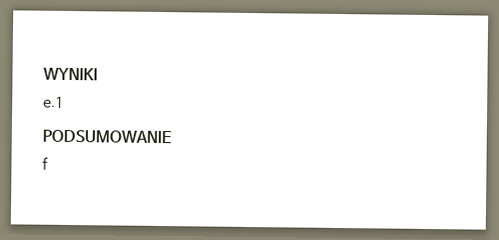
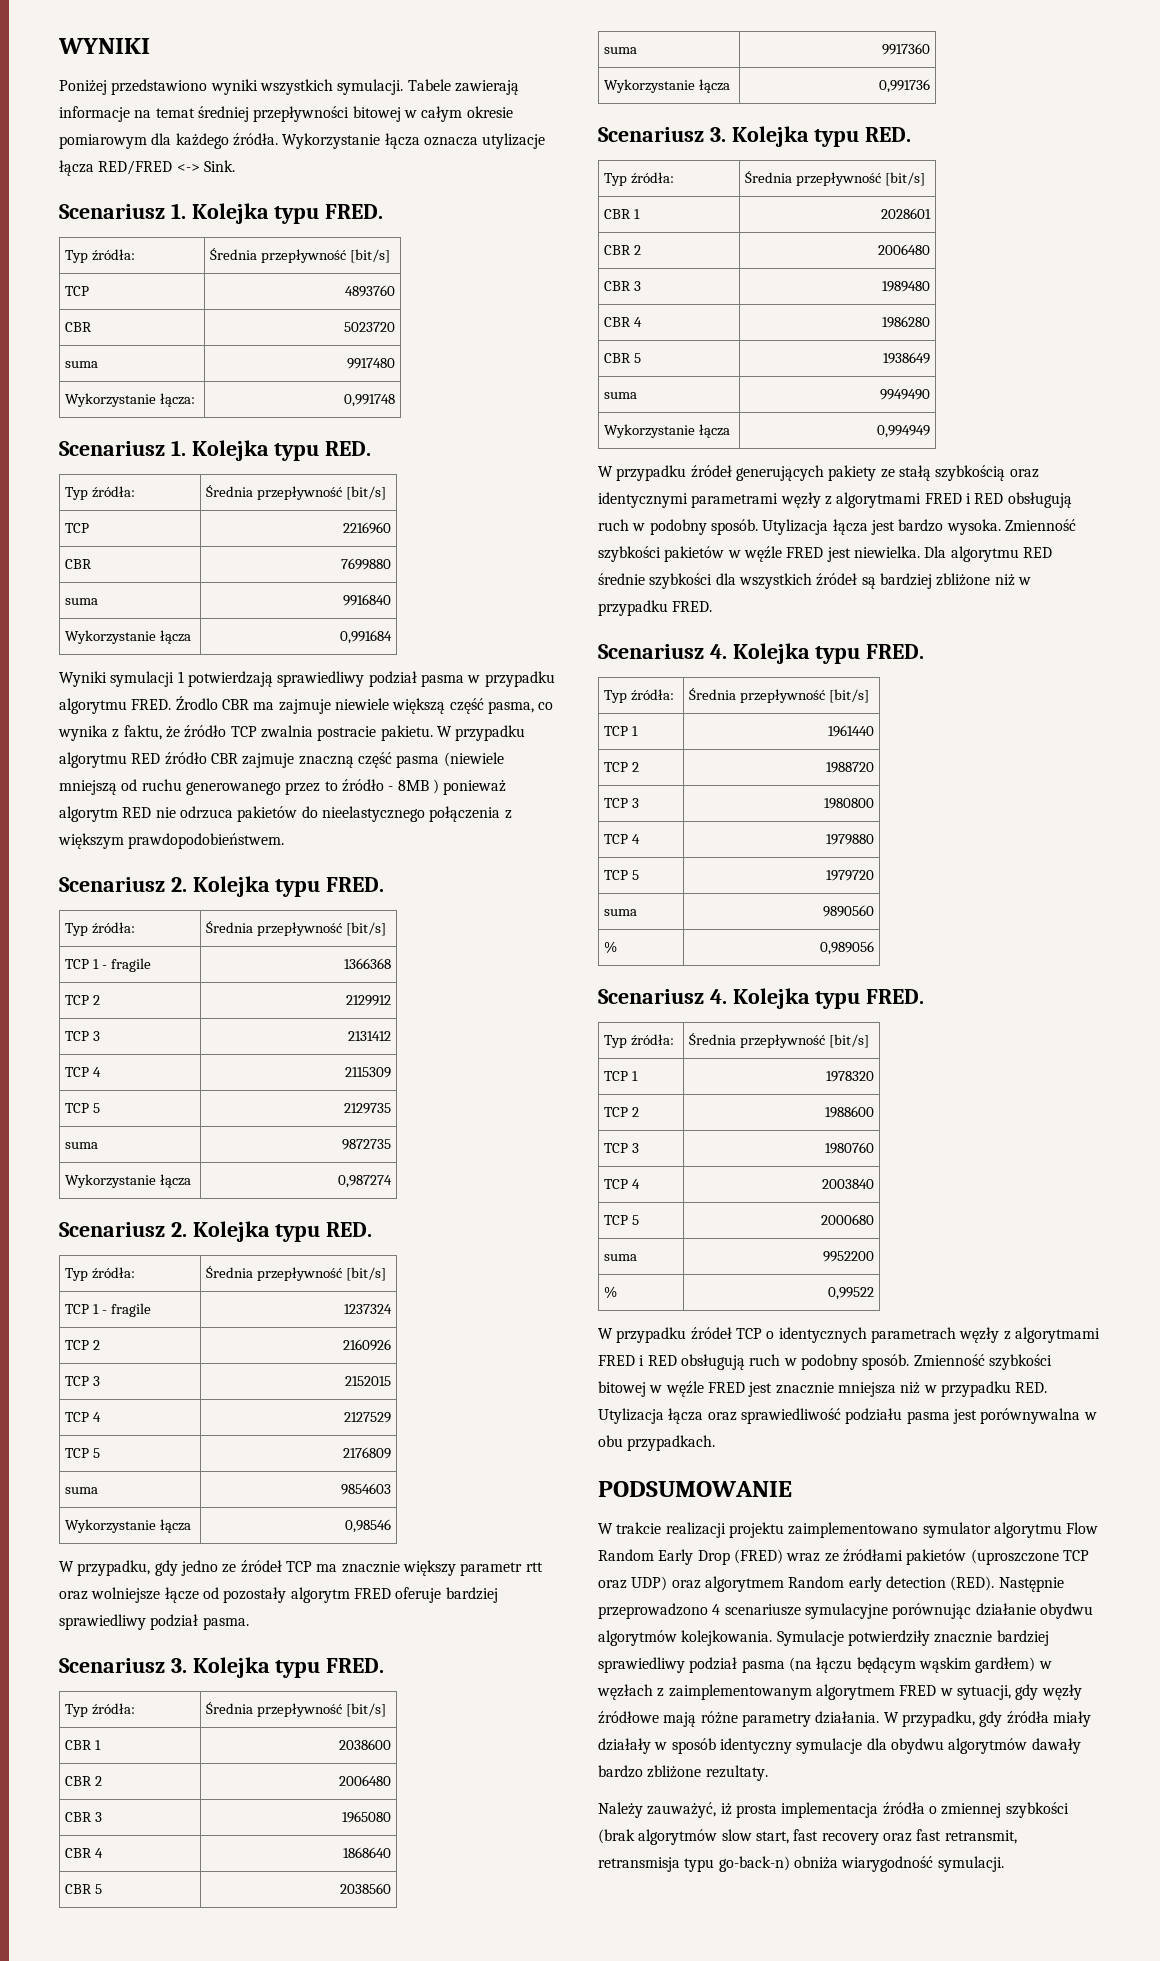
[43,96,64,108] [42,129,172,144] [42,156,48,170] e.1 // PODSUMOWANIE // f -> [59,79,519,95] [59,106,513,122] [59,133,546,149] [59,160,235,176] [59,203,384,224] [65,249,136,263] [210,248,391,263] [65,286,90,296] [344,285,395,297] [65,322,93,332] [343,322,395,332] [65,361,99,368] [346,358,395,369] [65,393,196,407] [343,394,395,407] [59,440,372,461] [65,486,136,500] [206,485,387,500] [65,523,90,533] [342,522,391,534] [65,559,93,569] [340,558,391,570] [65,598,99,605] [342,594,391,606] [65,630,192,644] [339,630,392,644] [59,671,555,687] [59,696,554,714] [58,725,526,741] [59,752,504,768] [59,779,507,795] [59,806,512,822] [58,833,285,849] [59,876,385,897] [65,922,136,936] [206,921,387,936] [65,958,152,972] [343,958,391,969] [65,995,101,1005] [345,995,391,1006] [65,1031,101,1041] [347,1031,391,1041] [65,1067,102,1077] [344,1067,391,1078] [65,1103,101,1113] [343,1103,391,1114] [65,1142,99,1149] [341,1139,391,1150] [65,1174,192,1188] [337,1175,392,1188] [59,1221,373,1242] [65,1267,136,1281] [206,1266,387,1281] [65,1303,152,1317] [343,1304,392,1314] [65,1340,101,1350] [342,1339,391,1351] [65,1376,101,1386] [344,1376,391,1386] [65,1412,102,1422] [343,1412,391,1423] [65,1448,101,1458] [342,1447,391,1459] [65,1487,99,1494] [340,1483,391,1495] [65,1519,192,1533] [344,1519,391,1533] [59,1560,543,1576] [59,1587,498,1603] [59,1614,249,1630] [59,1657,385,1678] [65,1703,136,1717] [206,1702,387,1717] [65,1740,102,1750] [338,1739,391,1750] [65,1776,103,1786] [338,1775,391,1786] [65,1812,103,1822] [341,1811,391,1823] [65,1848,104,1858] [342,1847,391,1858] [65,1884,103,1894] [339,1883,391,1894] [604,47,638,54] [881,43,930,55] [604,79,731,93] [878,79,930,93] [598,126,912,147] [604,172,675,186] [745,171,926,186] [604,209,641,219] [880,208,931,219] [604,245,642,255] [877,244,930,255] [604,281,642,291] [881,281,930,292] [604,317,643,327] [881,316,930,328] [604,353,642,363] [882,352,930,364] [604,392,638,399] [879,389,930,400] [604,424,731,438] [876,425,930,438] [598,465,1039,481] [598,492,1072,508] [598,519,1076,535] [598,546,1052,562] [598,573,1031,589] [598,600,713,616] [598,643,925,664] [604,689,675,703] [689,688,870,703] [604,726,639,736] [827,725,874,737] [604,762,640,772] [825,762,874,773] [604,798,640,808] [823,798,874,809] [604,834,641,844] [825,834,874,845] [604,870,640,880] [825,870,874,881] [604,909,638,916] [822,905,874,917] [604,941,618,953] [819,941,874,955] [598,988,925,1009] [604,1034,675,1048] [689,1033,870,1048] [604,1071,639,1081] [825,1071,874,1082] [604,1107,640,1117] [824,1106,874,1118] [604,1143,640,1153] [824,1142,874,1154] [604,1179,641,1189] [821,1179,874,1189] [604,1215,640,1225] [820,1214,874,1225] [604,1254,638,1261] [822,1251,874,1262] [604,1286,618,1298] [827,1287,874,1300] [598,1327,1100,1343] [598,1354,1052,1370] [598,1381,1048,1397] [598,1408,1097,1424] [598,1435,716,1451] [598,1481,792,1497] [598,1522,1099,1538] [598,1549,1089,1565] [598,1576,1064,1592] [598,1603,1093,1619] [598,1630,1049,1646] [598,1657,1052,1673] [597,1684,1082,1700] [598,1711,1091,1727] [598,1738,1081,1754] [598,1765,768,1781] [598,1802,1069,1818] [598,1829,1017,1845] [598,1856,1004,1872] Poniżej przedstawiono wyniki wszystkich symulacji. Tabele zawierają informacje na temat średniej przepływności bitowej w całym okresie pomiarowym dla każdego źródła. Wykorzystanie łącza oznacza utylizacje łącza RED/FRED <-> Sink. // Scenariusz 1. Kolejka typu FRED. // Typ źródła: | Średnia przepływność [bit/s] // TCP | 4893760 // CBR | 5023720 // suma | 9917480 // Wykorzystanie łącza: | 0,991748 // Scenariusz 1. Kolejka typu RED. // Typ źródła: | Średnia przepływność [bit/s] // TCP | 2216960 // CBR | 7699880 // suma | 9916840 // Wykorzystanie łącza | 0,991684 // Wyniki symulacji 1 potwierdzają sprawiedliwy podział pasma w przypadku algorytmu FRED. Źrodlo CBR ma zajmuje niewiele większą część pasma, co wynika z faktu, że źródło TCP zwalnia postracie pakietu. W przypadku algorytmu RED źródło CBR zajmuje znaczną część pasma (niewiele mniejszą od ruchu generowanego przez to źródło - 8MB ) ponieważ algorytm RED nie odrzuca pakietów do nieelastycznego połączenia z większym prawdopodobieństwem. // Scenariusz 2. Kolejka typu FRED. // Typ źródła: | Średnia przepływność [bit/s] // TCP 1 - fragile | 1366368 // TCP 2 | 2129912 // TCP 3 | 2131412 // TCP 4 | 2115309 // TCP 5 | 2129735 // suma | 9872735 // Wykorzystanie łącza | 0,987274 // Scenariusz 2. Kolejka typu RED. // Typ źródła: | Średnia przepływność [bit/s] // TCP 1 - fragile | 1237324 // TCP 2 | 2160926 // TCP 3 | 2152015 // TCP 4 | 2127529 // TCP 5 | 2176809 // suma | 9854603 // Wykorzystanie łącza | 0,98546 // W przypadku, gdy jedno ze źródeł TCP ma znacznie większy parametr rtt oraz wolniejsze łącze od pozostały algorytm FRED oferuje bardziej sprawiedliwy podział pasma. // Scenariusz 3. Kolejka typu FRED. // Typ źródła: | Średnia przepływność [bit/s] // CBR 1 | 2038600 // CBR 2 | 2006480 // CBR 3 | 1965080 // CBR 4 | 1868640 // CBR 5 | 2038560 // suma | 9917360 // Wykorzystanie łącza | 0,991736 // Scenariusz 3. Kolejka typu RED. // Typ źródła: | Średnia przepływność [bit/s] // CBR 1 | 2028601 // CBR 2 | 2006480 // CBR 3 | 1989480 // CBR 4 | 1986280 // CBR 5 | 1938649 // suma | 9949490 // Wykorzystanie łącza | 0,994949 // W przypadku źródeł generujących pakiety ze stałą szybkością oraz identycznymi parametrami węzły z algorytmami FRED i RED obsługują ruch w podobny sposób. Utylizacja łącza jest bardzo wysoka. Zmienność szybkości pakietów w węźle FRED jest niewielka. Dla algorytmu RED średnie szybkości dla wszystkich źródeł są bardziej zbliżone niż w przypadku FRED. // Scenariusz 4. Kolejka typu FRED. // Typ źródła: | Średnia przepływność [bit/s] // TCP 1 | 1961440 // TCP 2 | 1988720 // TCP 3 | 1980800 // TCP 4 | 1979880 // TCP 5 | 1979720 // suma | 9890560 // % | 0,989056 // Scenariusz 4. Kolejka typu FRED. // Typ źródła: | Średnia przepływność [bit/s] // TCP 1 | 1978320 // TCP 2 | 1988600 // TCP 3 | 1980760 // TCP 4 | 2003840 // TCP 5 | 2000680 // suma | 9952200 // % | 0,99522 // W przypadku źródeł TCP o identycznych parametrach węzły z algorytmami FRED i RED obsługują ruch w podobny sposób. Zmienność szybkości bitowej w węźle FRED jest znacznie mniejsza niż w przypadku RED. Utylizacja łącza oraz sprawiedliwość podziału pasma jest porównywalna w obu przypadkach. // PODSUMOWANIE // W trakcie realizacji projektu zaimplementowano symulator algorytmu Flow Random Early Drop (FRED) wraz ze źródłami pakietów (uproszczone TCP oraz UDP) oraz algorytmem Random early detection (RED). Następnie przeprowadzono 4 scenariusze symulacyjne porównując działanie obydwu algorytmów kolejkowania. Symulacje potwierdziły znacznie bardziej sprawiedliwy podział pasma (na łączu będącym wąskim gardłem) w węzłach z zaimplementowanym algorytmem FRED w sytuacji, gdy węzły źródłowe mają różne parametry działania. W przypadku, gdy źródła miały działały w sposób identyczny symulacje dla obydwu algorytmów dawały bardzo zbliżone rezultaty. // Należy zauważyć, iż prosta implementacja źródła o zmiennej szybkości (brak algorytmów slow start, fast recovery oraz fast retransmit, retransmisja typu go-back-n) obniża wiarygodność symulacji.

